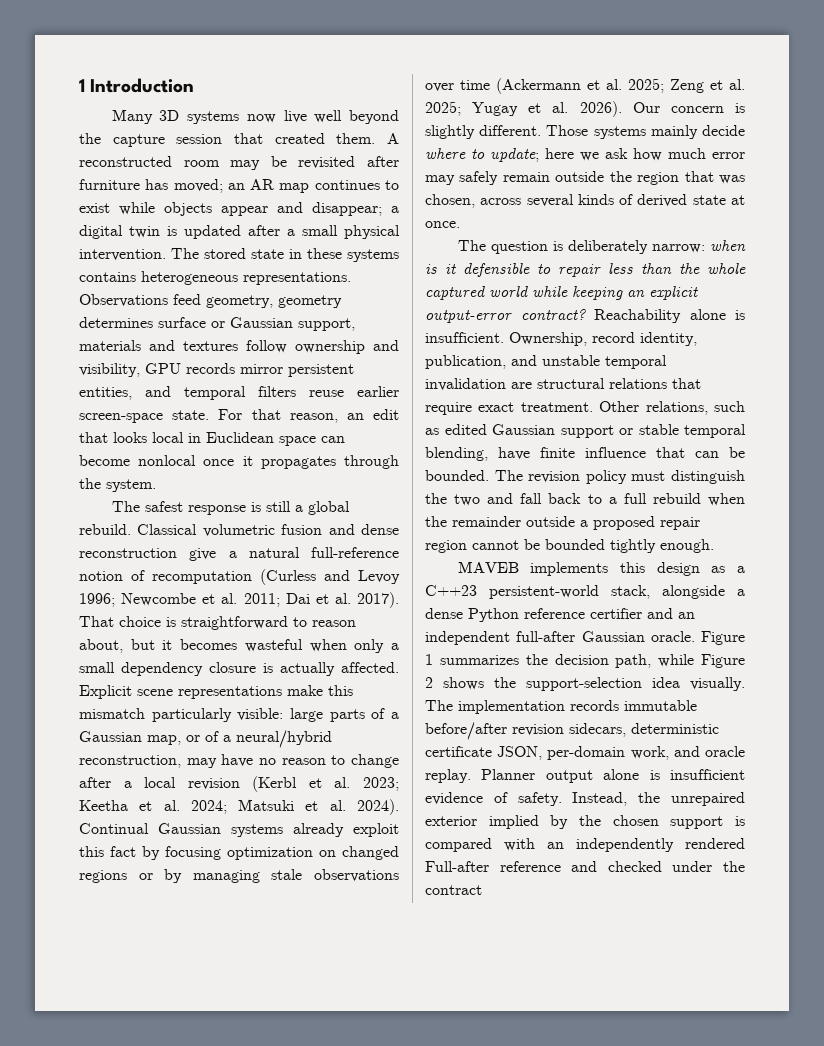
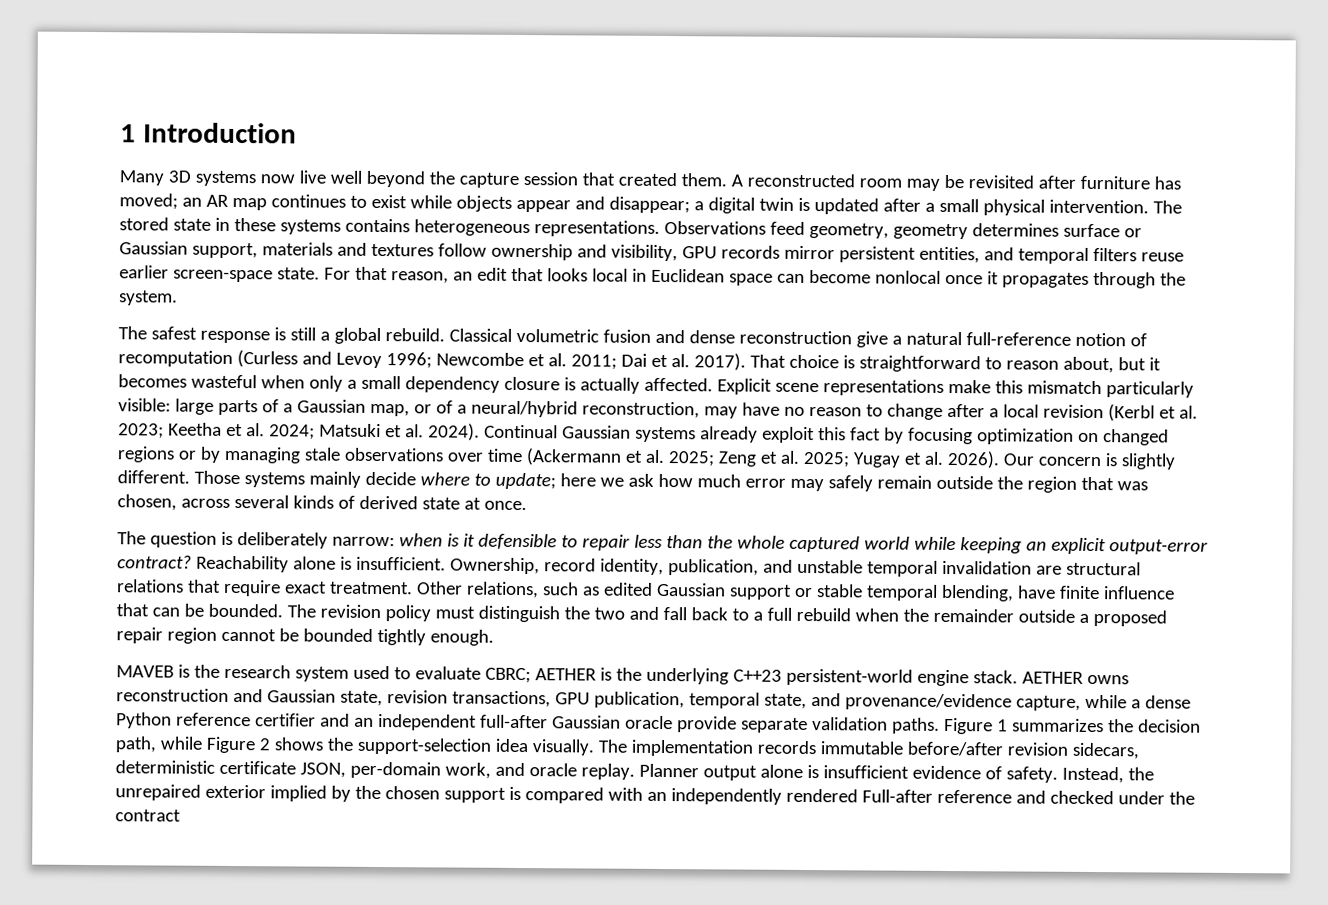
[530,562,745,576] [425,585,725,599] implements this design as a C++23 persistent-world stack, alongside -> [177,664,1129,687] [116,688,1127,711] is the research system used to evaluate CBRC; AETHER is the underlying C++23 persistent-world engine stack. AETHER owns reconstruction and Gaussian state, revision transactions, GPU publication, temporal state, and provenance/evidence capture, while
[650,631,695,642] oracle. -> [624,715,940,734] oracle provide separate validation paths.

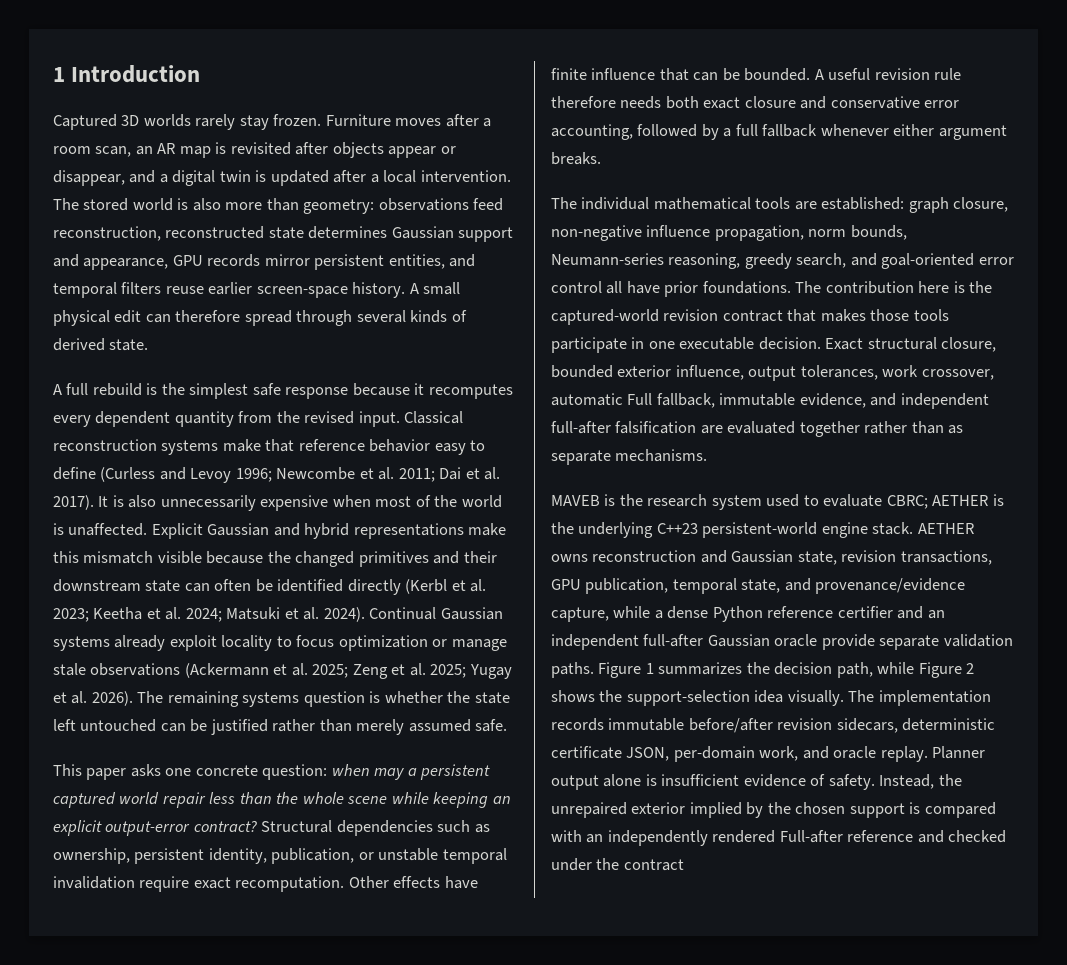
[119,170,1181,191] [119,193,690,214] Many 3D systems now live well beyond the capture session that created them. A reconstructed room may be revisited after furniture has moved; an AR map continues to exist while objects appear and disappear; -> [53,114,492,130] [53,142,456,158] [53,170,156,186] Captured 3D worlds rarely stay frozen. Furniture moves after a room scan, an AR map is revisited after objects appear or disappear, and
[938,198,1045,216] small physical -> [383,170,417,183] local
[172,217,1142,240] [119,241,678,262] state in these systems contains heterogeneous representations. Observations feed geometry, geometry determines surface or Gaussian support, materials and textures follow ownership and visibility, -> [132,198,504,214] [53,226,514,242] [53,254,169,270] world is also more than geometry: observations feed reconstruction, reconstructed state determines Gaussian support and appearance,
[276,266,1186,289] [119,290,178,306] [118,326,1147,348] [118,350,233,367] state. For that reason, an edit that looks local in Euclidean space can become nonlocal once it propagates through the system. // The safest response is still a global rebuild. Classical volumetric fusion and dense reconstruction give a natural full-reference notion of recomputation -> [352,282,461,298] [53,310,467,326] [53,338,149,351] [53,383,513,399] [53,411,464,427] [53,439,486,455] [53,467,96,480] history. A small physical edit can therefore spread through several kinds of derived state. // A full rebuild is the simplest safe response because it recomputes every dependent quantity from the revised input. Classical reconstruction systems make that reference behavior easy to define
[749,354,1161,374] [118,374,1194,398] [118,398,1104,420] That choice is straightforward to reason about, but it becomes wasteful when only a small dependency closure is actually affected. Explicit scene representations make this mismatch particularly visible: large parts of a Gaussian map, or of a neural/hybrid reconstruction, may have no reason to change after a local revision -> [98,495,502,511] [53,523,507,539] [53,551,497,567] [53,579,401,595] It is also unnecessarily expensive when most of the world is unaffected. Explicit Gaussian and hybrid representations make this mismatch visible because the changed primitives and their downstream state can often be identified directly
[817,427,1169,446] [117,446,523,464] this fact by focusing optimization on changed regions or by managing stale observations over time -> [221,635,507,651] [53,663,181,676] locality to focus optimization or manage stale observations
[1002,453,1176,470] [117,470,1148,493] [117,494,527,511] [117,531,578,550] Our concern is slightly different. Those systems mainly decide where to update; here we ask how much error may safely remain outside the region that was chosen, across several kinds of derived state at once. // The question is deliberately narrow: when is it defensible to -> [137,691,510,707] [53,719,508,735] [53,764,491,780] [53,792,160,808] The remaining systems question is whether the state left untouched can be justified rather than merely assumed safe. // This paper asks one concrete question: when may a persistent captured world
[788,535,910,553] captured world -> [347,796,388,804] scene
[195,555,596,575] Reachability alone is insufficient. Ownership, record -> [261,820,490,836] [53,848,205,864] Structural dependencies such as ownership, persistent
[762,559,793,573] and -> [358,852,374,860] or
[1035,561,1141,576] [117,579,1014,602] are structural relations that require exact treatment. Other relations, such as edited Gaussian support or stable temporal blending, -> [139,876,441,892] require exact recomputation. Other effects
[286,604,1167,627] [116,627,494,646] The revision policy must distinguish the two and fall back to a full rebuild when the remainder outside a proposed repair region cannot be bounded tightly enough. -> [814,68,962,80] [551,96,960,109] [551,124,1007,140] [551,152,601,165] [551,197,1009,213] [551,225,907,241] [551,253,1014,269] [551,281,993,297] [551,309,949,325] [551,337,997,353] [551,365,994,381] [551,393,989,409] [551,421,964,437] [551,449,708,465] A useful revision rule therefore needs both exact closure and conservative error accounting, followed by a full fallback whenever either argument breaks. // The individual mathematical tools are established: graph closure, non-negative influence propagation, norm bounds, Neumann-series reasoning, greedy search, and goal-oriented error control all have prior foundations. The contribution here is the captured-world revision contract that makes those tools participate in one executable decision. Exact structural closure, bounded exterior influence, output tolerances, work crossover, automatic Full fallback, immutable evidence, and independent full-after falsification are evaluated together rather than as separate mechanisms.

